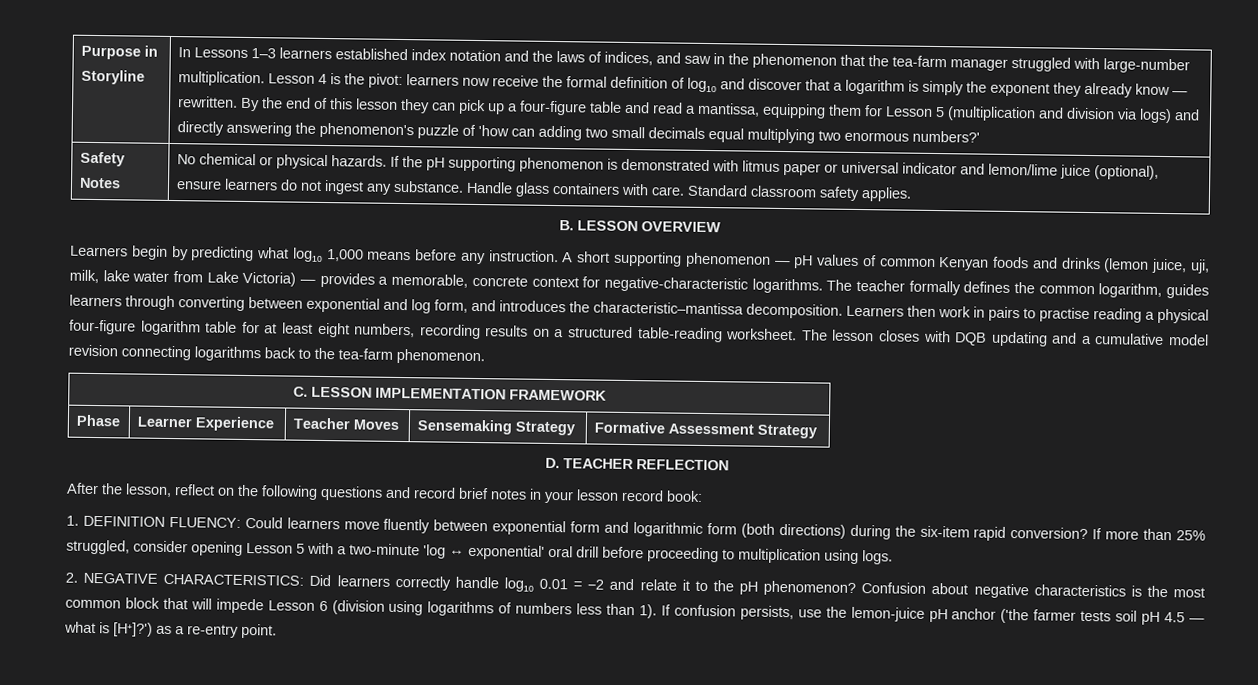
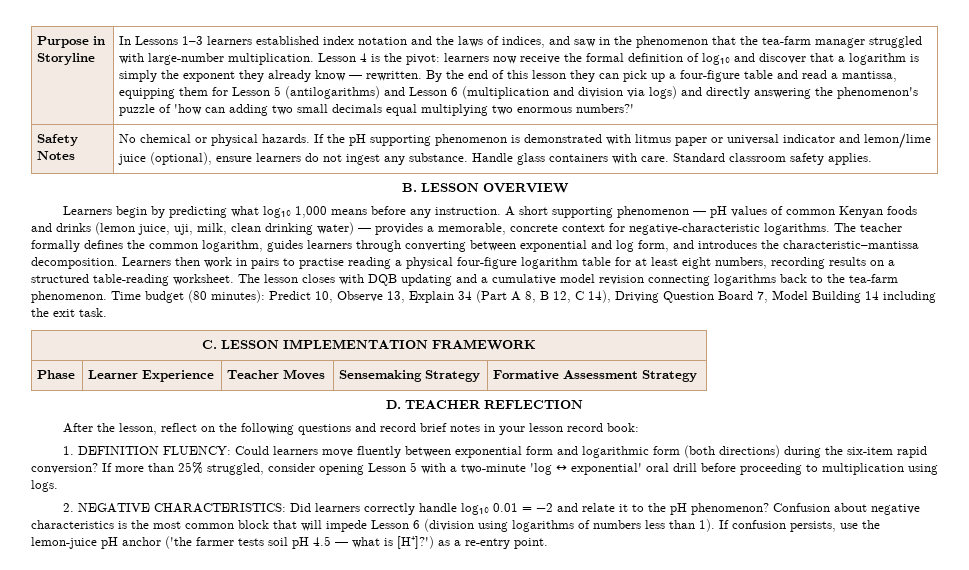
(945, 112) none -> [285,86,459,99] (antilogarithms) and Lesson 6
[102,270,297,287] lake water from Lake Victoria) -> [231,222,354,235] clean drinking water)
(485, 356) none -> [111,290,936,303] [31,308,107,317] Time budget (80 minutes): Predict 10, Observe 13, Explain 34 (Part A 8, B 12, C 14), Driving Question Board 7, Model Building 14 including the exit task.

